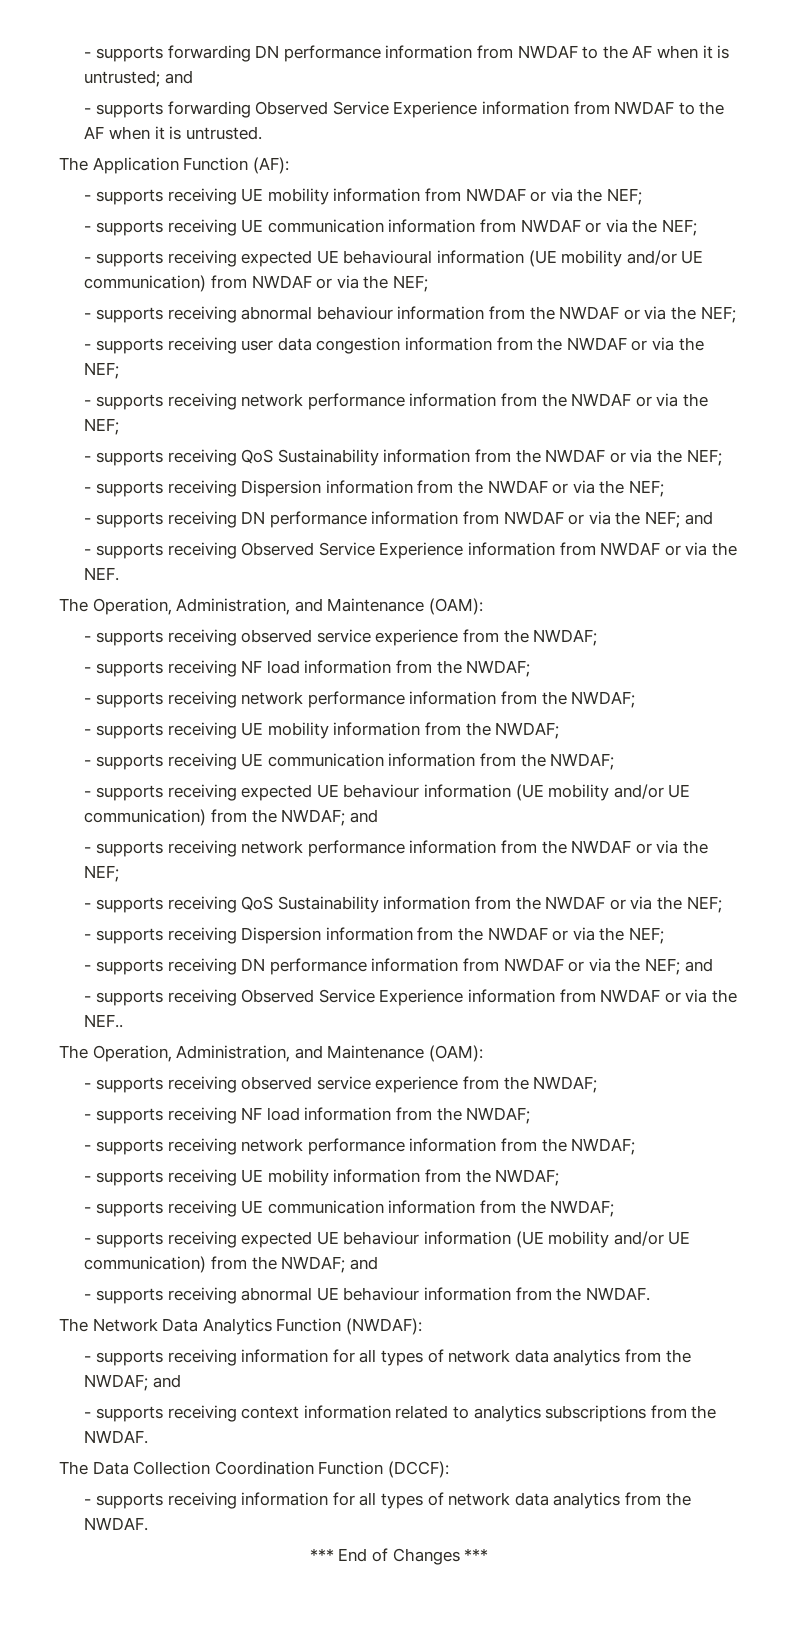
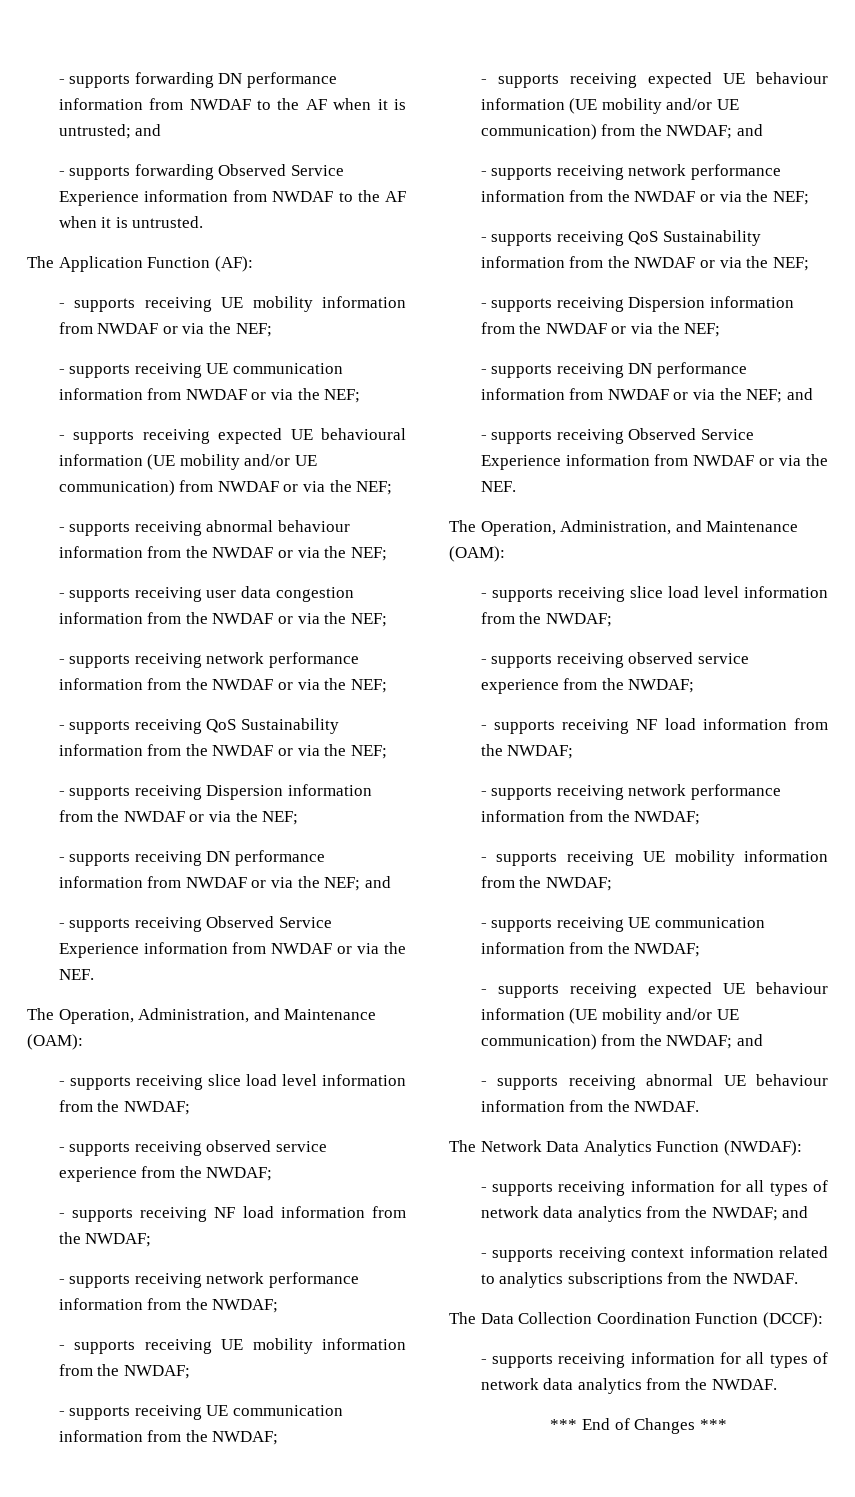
(483, 606) none -> [58,1074,406,1090] [58,1100,190,1115] // - supports receiving slice load level information from the NWDAF;
[84,1014,124,1028] [59,1045,483,1062] NEF.. // The Operation, Administration, and Maintenance (OAM): -> [480,481,516,492] [449,520,799,536] [449,546,505,562] [480,586,828,602] [480,612,612,627] NEF. // The Operation, Administration, and Maintenance (OAM): // - supports receiving slice load level information from the NWDAF;

